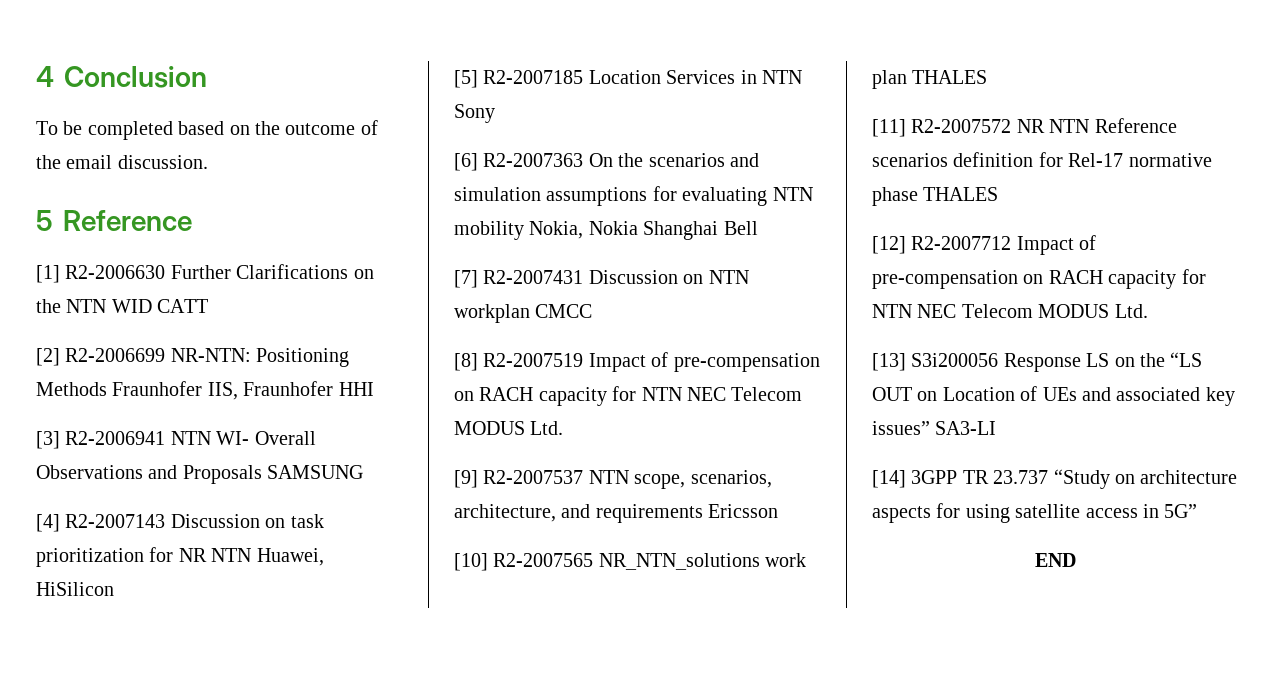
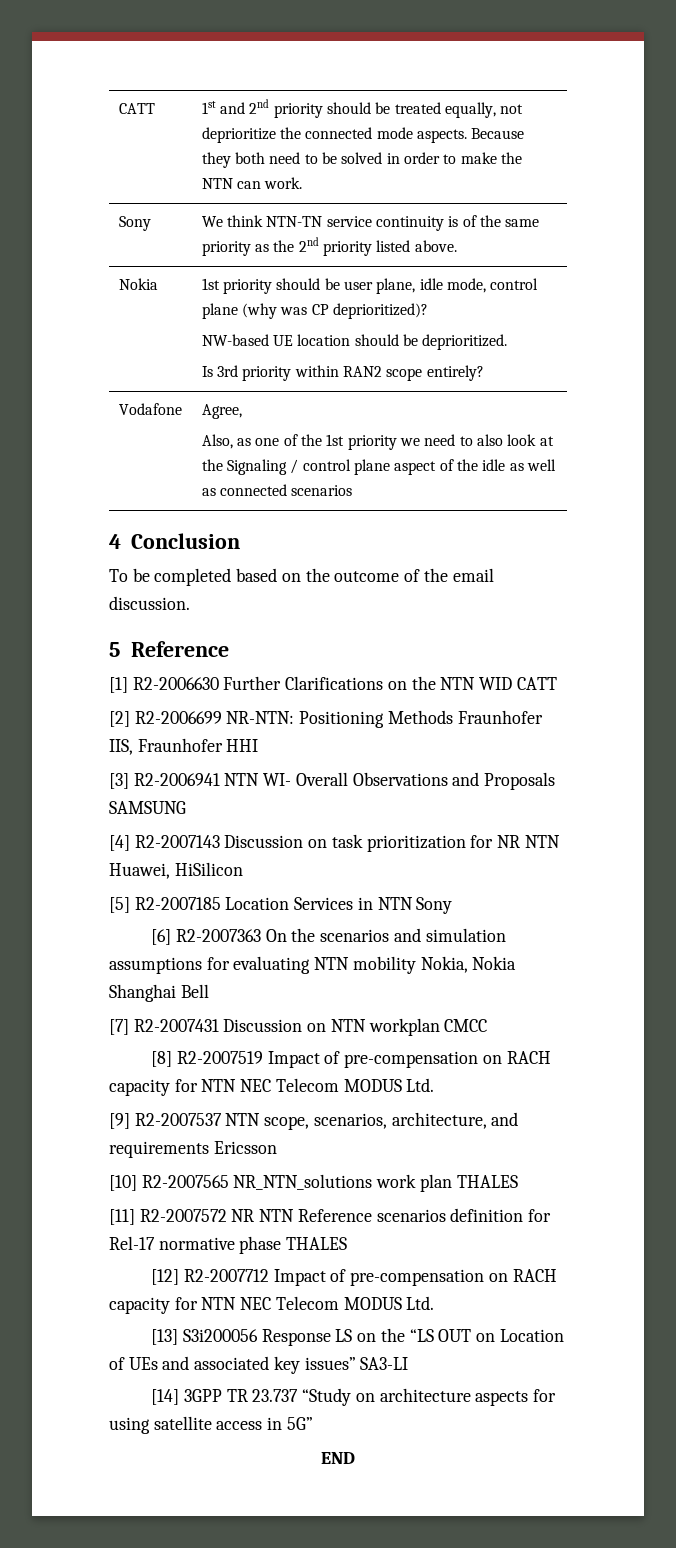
(36, 76) none -> [118,103,155,114] [201,99,524,118] [201,127,525,143] [201,152,522,168] [201,177,303,189] [118,216,151,231] [201,215,540,231] [201,237,457,256] [118,278,158,290] [201,278,539,294] [201,303,429,319] [201,334,508,350] [201,365,484,381] [118,403,182,415] [201,404,242,419] [201,434,554,450] [201,459,556,475] [201,484,353,496] CATT | 1st and 2nd priority should be treated equally, not deprioritize the connected mode aspects. Because they both need to be solved in order to make the NTN can work. // Sony | We think NTN-TN service continuity is of the same priority as the 2nd priority listed above. // Nokia | 1st priority should be user plane, idle mode, control plane (why was CP deprioritized)? // NW-based UE location should be deprioritized. // Is 3rd priority within RAN2 scope entirely? // Vodafone | Agree, // Also, as one of the 1st priority we need to also look at the Signaling / control plane aspect of the idle as well as connected scenarios //

